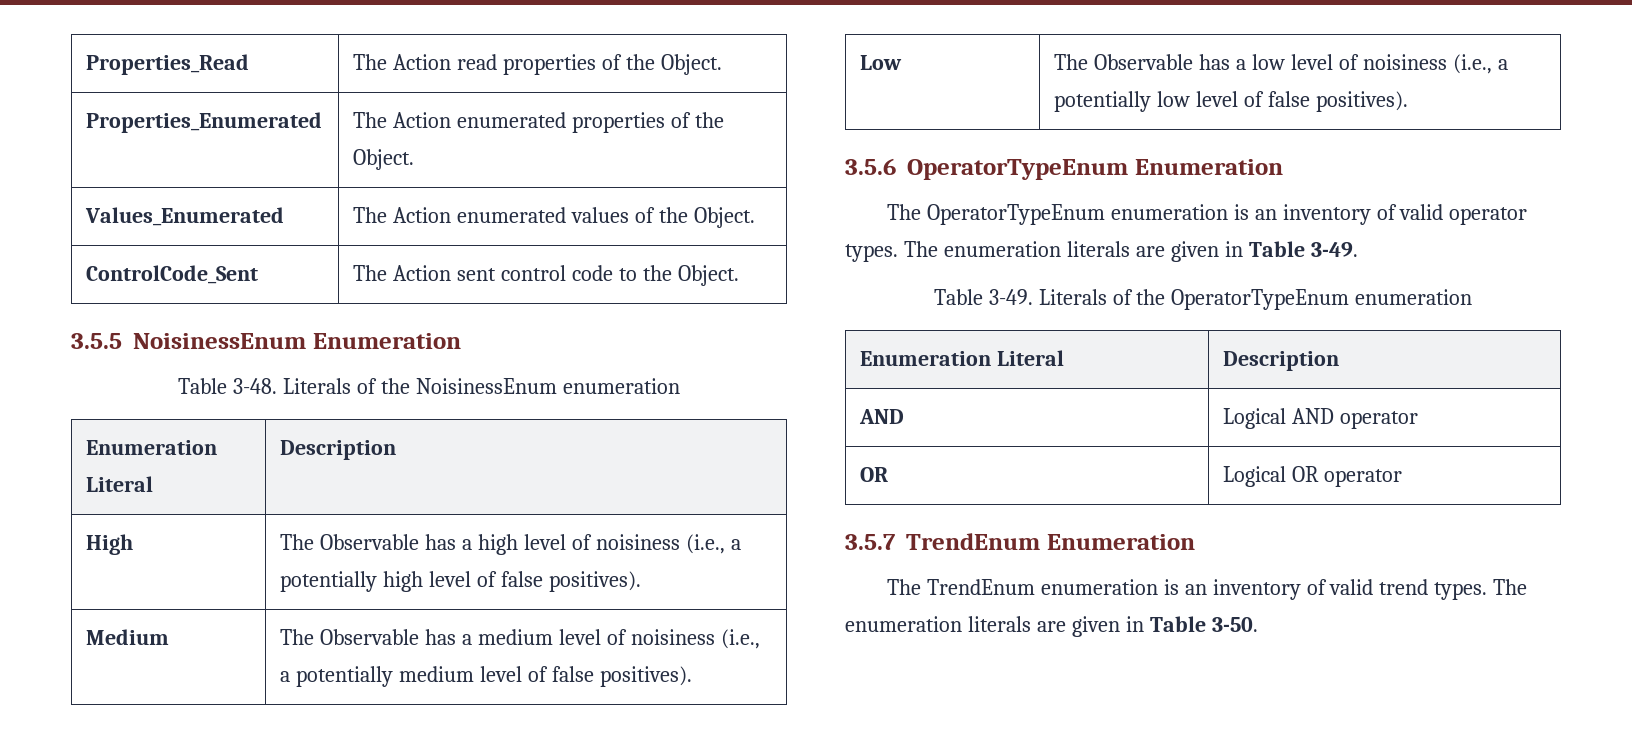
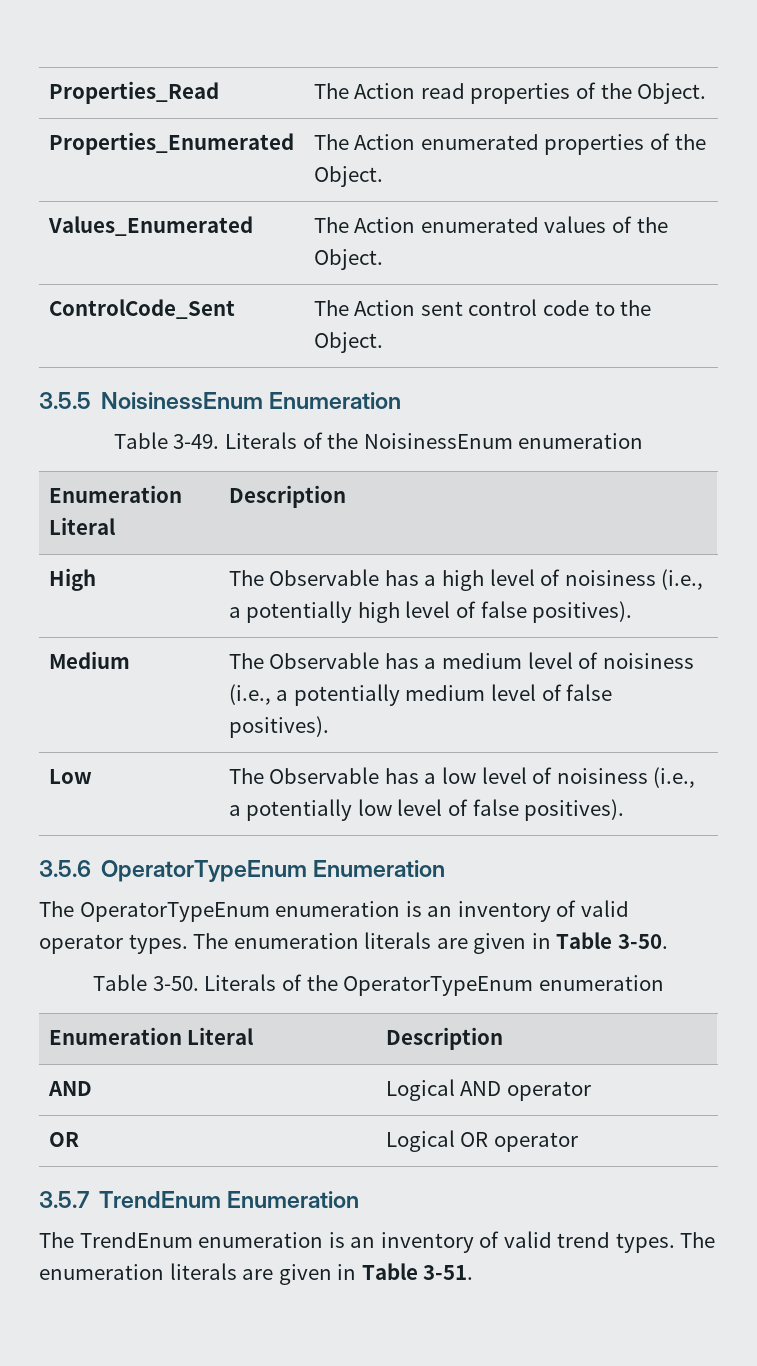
[233,378,278,394] 3-48. -> [173,434,220,449] 3-49.
[1310,242,1358,257] [933,289,1033,305] 3-49. // Table 3-49. -> [617,934,668,949] [93,974,199,991] 3-50. // Table 3-50.
[1211,617,1258,632] 3-50. -> [423,1265,474,1280] 3-51.

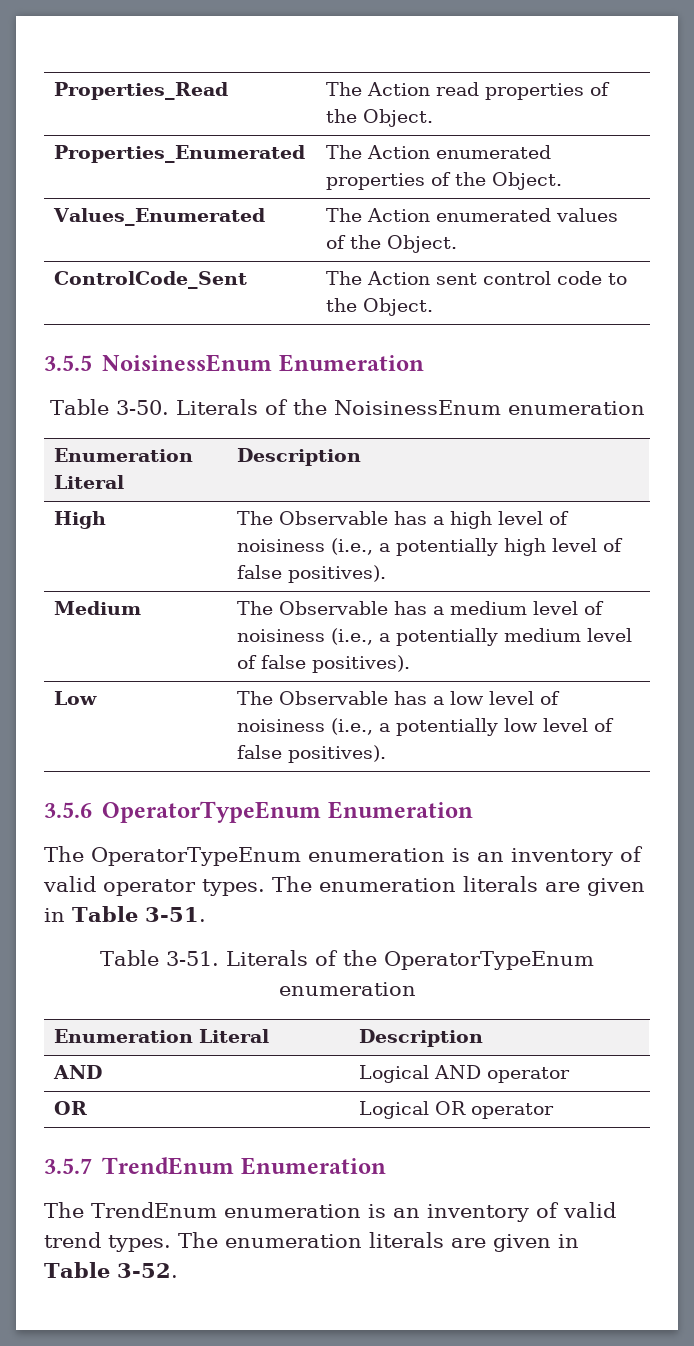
[173,434,220,449] 3-49. -> [115,400,169,415] 3-50.
[617,934,668,949] [93,974,199,991] 3-50. // Table 3-50. -> [144,907,206,922] [100,950,219,966] 3-51. // Table 3-51.
[423,1265,474,1280] 3-51. -> [116,1263,178,1278] 3-52.

